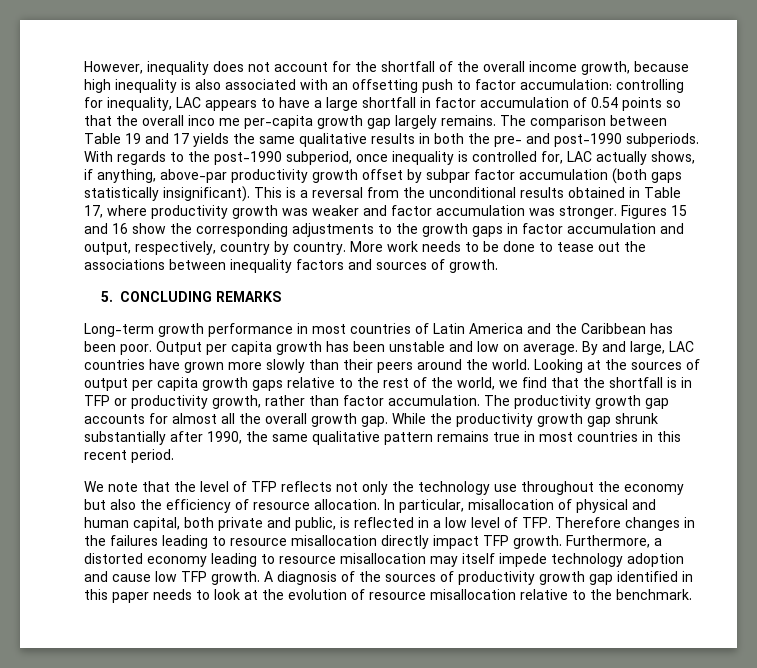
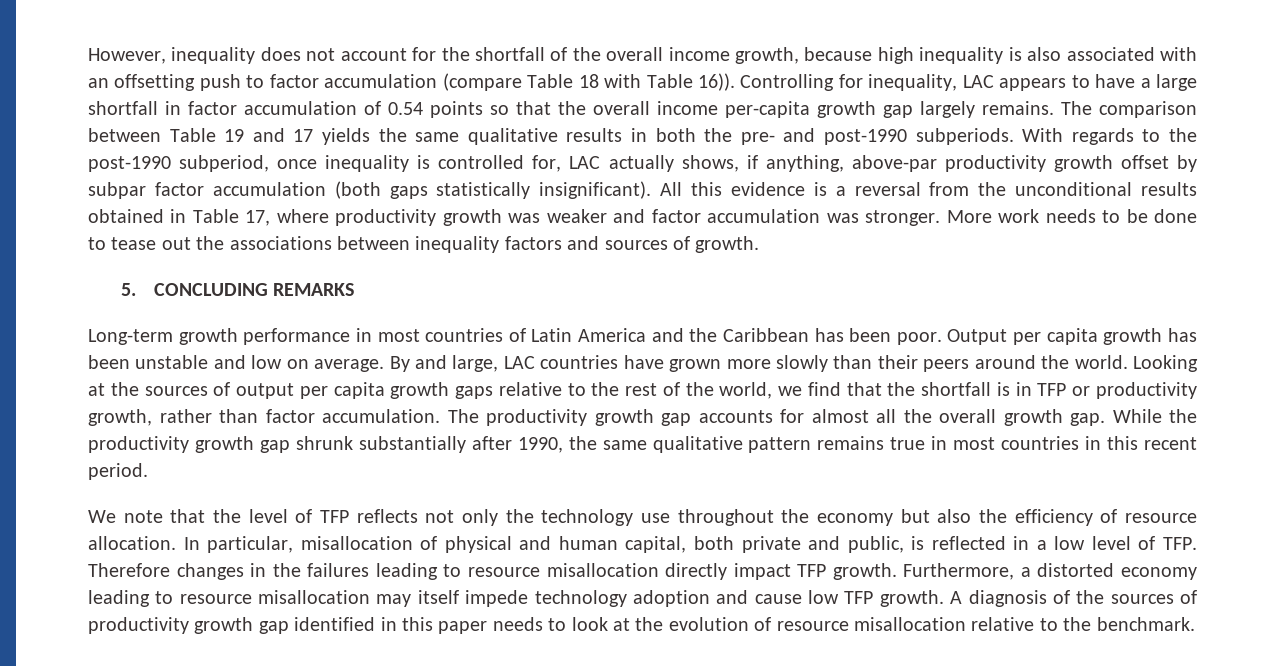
[520,79,684,93] accumulation: controlling -> [324,73,835,91] accumulation (compare Table 18 with Table 16)). Controlling
[188,115,240,126] inco me -> [657,101,718,115] income
[254,187,282,198] This -> [660,182,805,196] All this evidence
[621,205,687,219] [84,223,684,237] [84,241,346,255] Figures 15 and 16 show the corresponding adjustments to the growth gaps in factor accumulation and output, respectively, country by country. -> (941, 218) none

